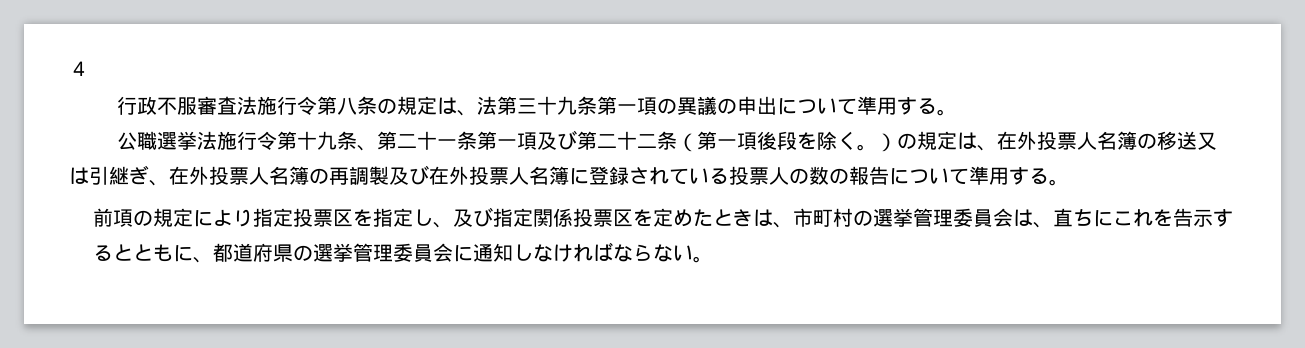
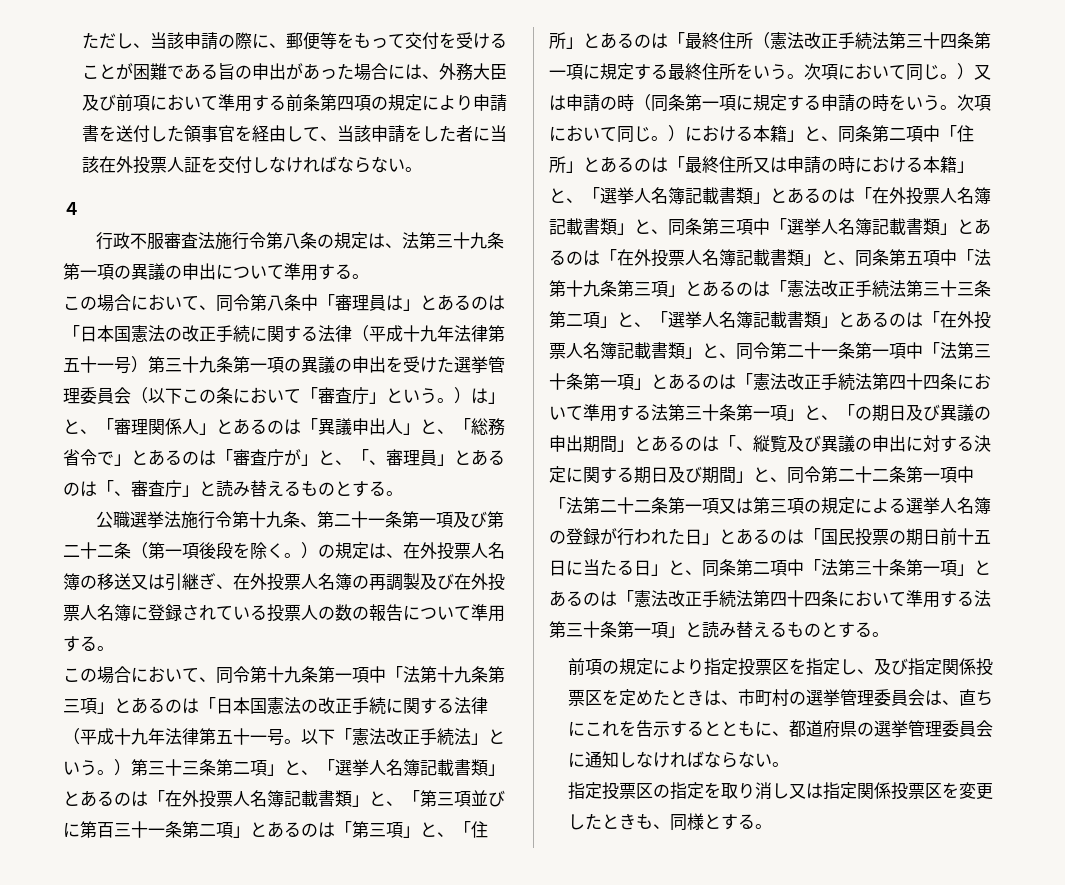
(69, 68) none -> [81,32,507,50] [81,63,507,81] [81,94,507,112] [81,125,507,143] [81,156,422,174] ただし、当該申請の際に、郵便等をもって交付を受けることが困難である旨の申出があった場合には、外務大臣及び前項において準用する前条第四項の規定により申請書を送付した領事官を経由して、当該申請をした者に当該在外投票人証を交付しなければならない。 //
(957, 112) none -> [63,294,505,312] [63,325,505,343] [63,356,505,374] [63,387,505,404] [63,418,505,436] [63,449,505,466] [63,480,403,497] // この場合において、同令第八条中「審理員は」とあるのは「日本国憲法の改正手続に関する法律（平成十九年法律第五十一号）第三十九条第一項の異議の申出を受けた選挙管理委員会（以下この条において「審査庁」という。）は」と、「審理関係人」とあるのは「異議申出人」と、「総務省令で」とあるのは「審査庁が」と、「、審理員」とあるのは「、審査庁」と読み替えるものとする。
(1069, 182) none -> [63,666,505,684] [63,697,488,715] [63,728,505,746] [63,759,505,776] [63,790,505,808] [63,821,488,838] [549,32,991,50] [549,63,991,81] [549,94,991,112] [549,125,974,143] [549,156,974,174] [549,187,991,205] [549,218,991,236] [549,249,991,267] [549,280,991,298] [549,311,991,329] [549,342,991,360] [549,373,991,391] [549,404,991,422] [549,435,991,453] [549,466,974,484] [549,497,991,514] [549,528,991,546] [549,559,991,577] [549,590,991,608] [549,621,889,638] // この場合において、同令第十九条第一項中「法第十九条第三項」とあるのは「日本国憲法の改正手続に関する法律（平成十九年法律第五十一号。以下「憲法改正手続法」という。）第三十三条第二項」と、「選挙人名簿記載書類」とあるのは「在外投票人名簿記載書類」と、「第三項並びに第百三十一条第二項」とあるのは「第三項」と、「住所」とあるのは「最終住所（憲法改正手続法第三十四条第一項に規定する最終住所をいう。次項において同じ。）又は申請の時（同条第一項に規定する申請の時をいう。次項において同じ。）における本籍」と、同条第二項中「住所」とあるのは「最終住所又は申請の時における本籍」と、「選挙人名簿記載書類」とあるのは「在外投票人名簿記載書類」と、同条第三項中「選挙人名簿記載書類」とあるのは「在外投票人名簿記載書類」と、同条第五項中「法第十九条第三項」とあるのは「憲法改正手続法第三十三条第二項」と、「選挙人名簿記載書類」とあるのは「在外投票人名簿記載書類」と、同令第二十一条第一項中「法第三十条第一項」とあるのは「憲法改正手続法第四十四条において準用する法第三十条第一項」と、「の期日及び異議の申出期間」とあるのは「、縦覧及び異議の申出に対する決定に関する期日及び期間」と、同令第二十二条第一項中「法第二十二条第一項又は第三項の規定による選挙人名簿の登録が行われた日」とあるのは「国民投票の期日前十五日に当たる日」と、同条第二項中「法第三十条第一項」とあるのは「憲法改正手続法第四十四条において準用する法第三十条第一項」と読み替えるものとする。
(713, 259) none -> [567,782,993,800] [567,813,772,831] // 指定投票区の指定を取り消し又は指定関係投票区を変更したときも、同様とする。

